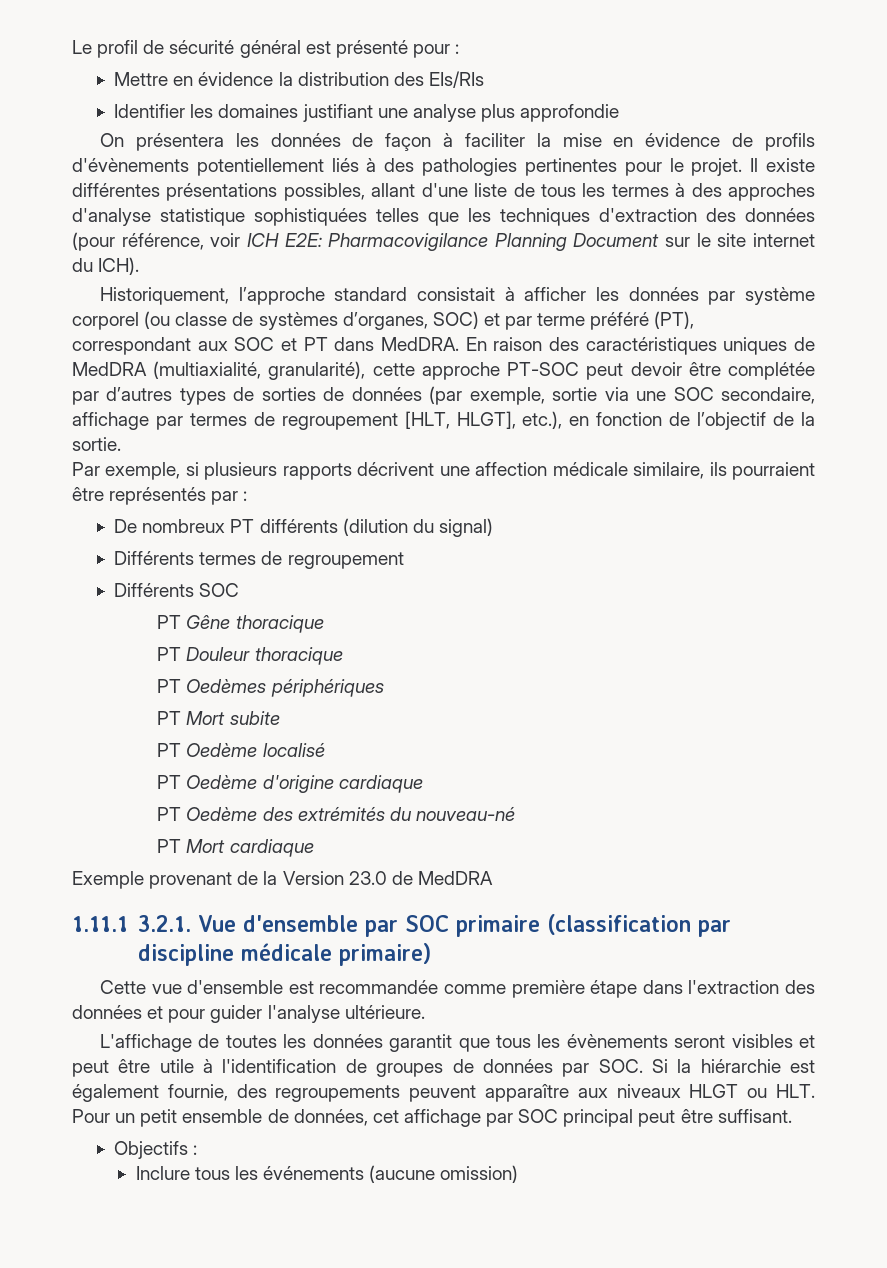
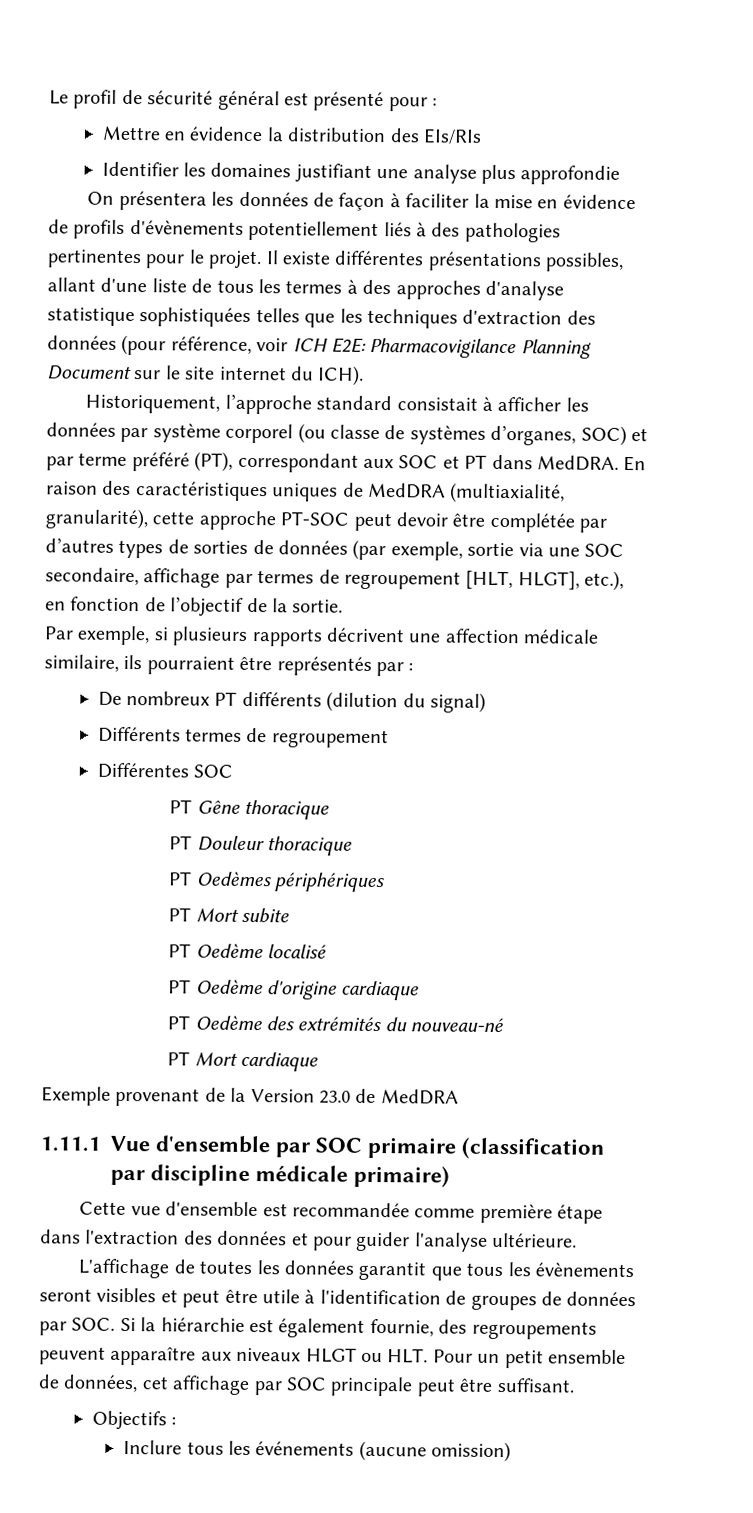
[114,583,195,597] Différents -> [96,762,189,779] Différentes
[137,915,191,932] 3.2.1. -> (101, 1144) none
[563,1109,634,1127] principal -> [330,1376,414,1397] principale

